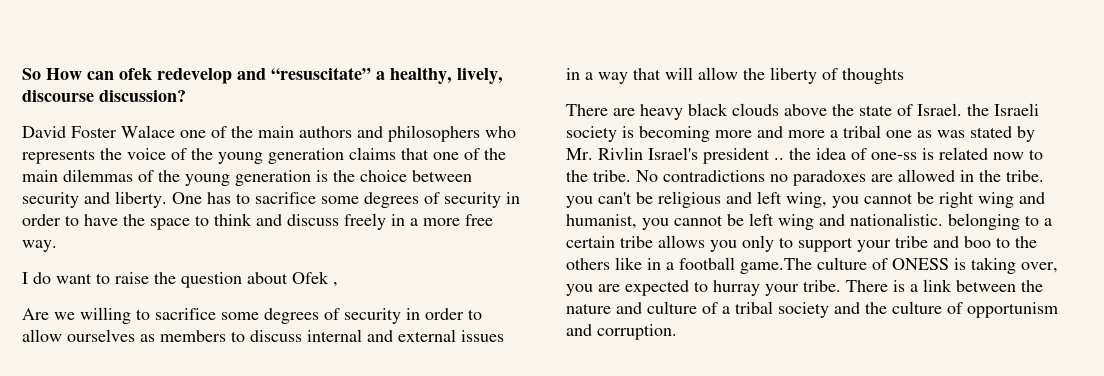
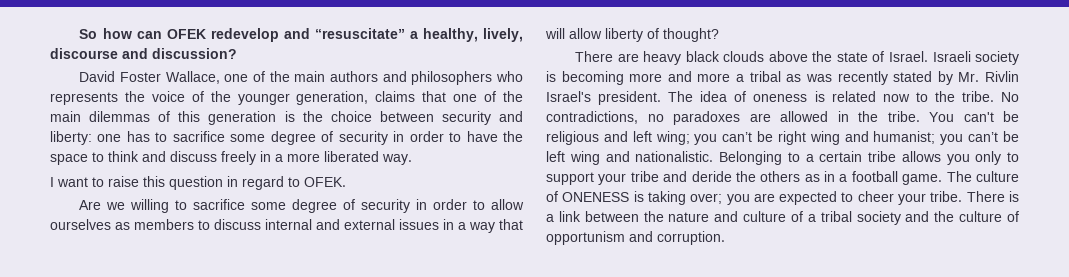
[46,68,152,80] How can ofek -> [102,28,206,39] how can OFEK
(94, 96) none -> [122,48,148,59] and
[121,125,175,138] Walace -> [165,71,220,84] Wallace,
[218,148,344,164] young generation -> [237,91,369,105] younger generation,
[158,170,230,186] the young -> [178,111,201,122] this
[115,191,202,208] liberty. One -> [50,131,122,145] liberty: one
[364,192,419,208] degrees -> [270,131,316,145] degree
[465,214,493,226] free -> [324,151,379,162] liberated
[33,272,51,284] do -> (54, 182) none
[154,271,338,288] the question about Ofek , -> [143,176,346,190] this question in regard to OFEK.
[264,308,319,324] degrees -> [292,199,338,213] degree
[743,68,765,80] the -> (602, 33) none
[842,68,904,84] thoughts -> [663,28,719,42] thought?
[967,104,989,116] the -> (928, 56) none
[886,130,912,138] one -> (781, 76) none
(965, 134) none -> [837,71,888,85] recently
[703,148,811,164] president .. the -> [598,91,694,105] president. The
[871,152,917,160] one-ss -> [753,94,808,102] oneness
[663,170,765,182] contradictions -> [546,111,638,124] contradictions,
[566,196,593,208] you -> [929,112,954,122] You
[786,192,913,208] wing, you cannot -> [655,131,753,145] wing; you can’t
[566,214,723,230] humanist, you cannot -> [873,131,999,145] humanist; you can’t
[948,213,1020,230] belonging -> [719,151,782,165] Belonging
[964,236,1010,248] boo to -> [691,171,732,182] deride
[615,257,642,270] like -> [804,174,820,182] as
[740,257,949,274] game.The culture of ONESS -> [902,171,1019,185] [546,191,630,202] game. The culture of ONENESS
[1021,262,1058,273] over, -> [690,193,723,204] over;
[713,280,760,296] hurray -> [857,191,894,202] cheer

